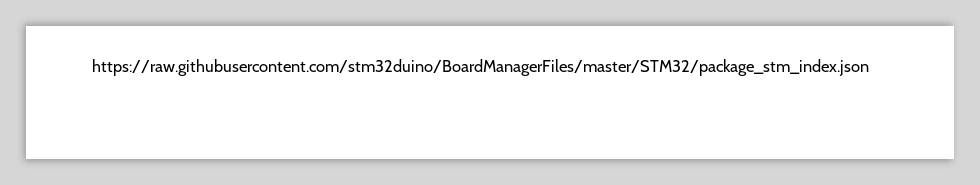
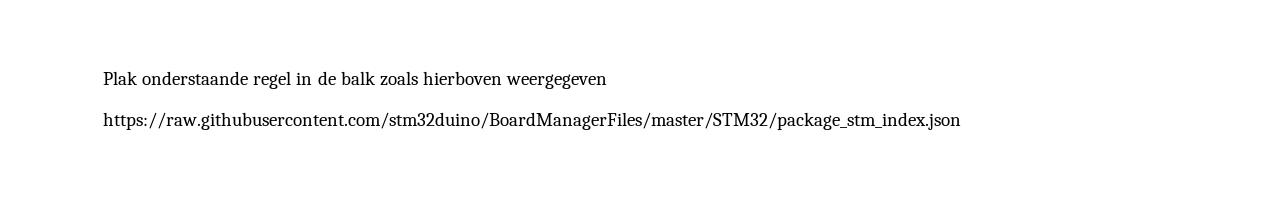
(92, 67) none -> [103,71,608,89] Plak onderstaande regel in de balk zoals hierboven weergegeven //

